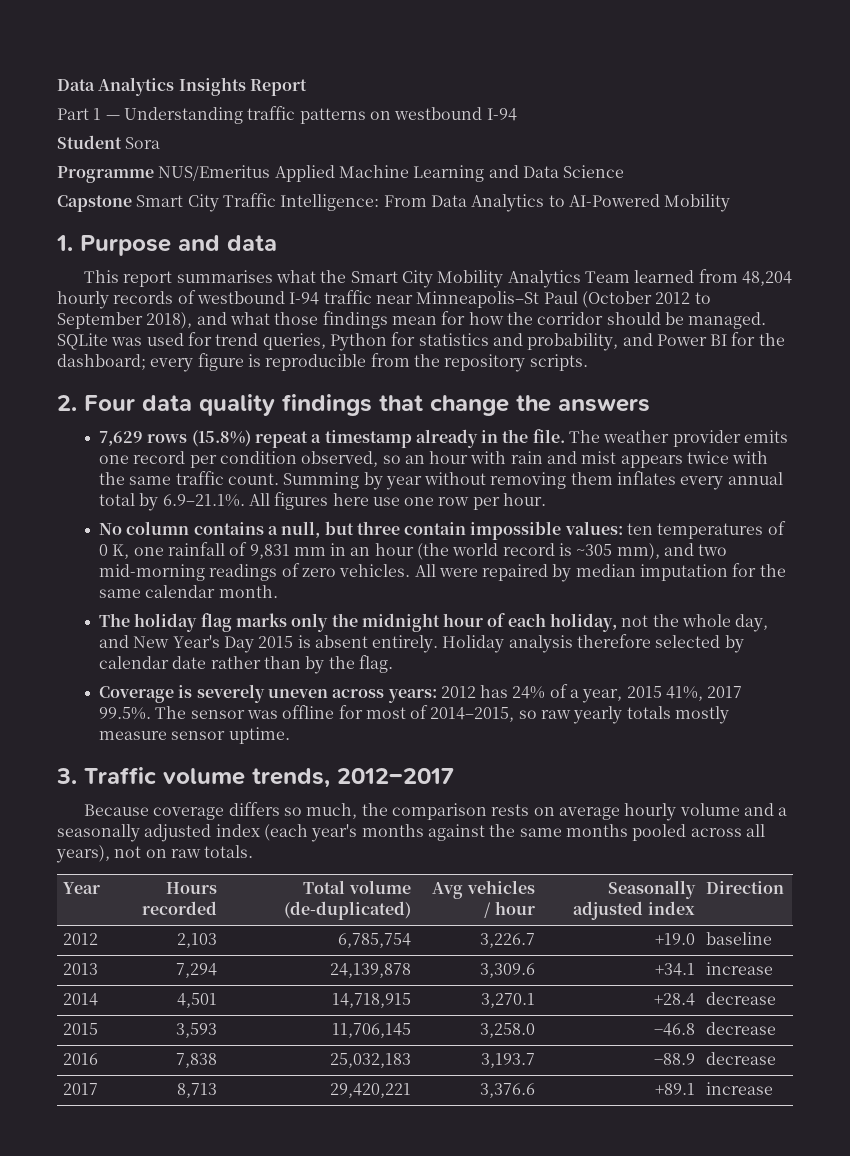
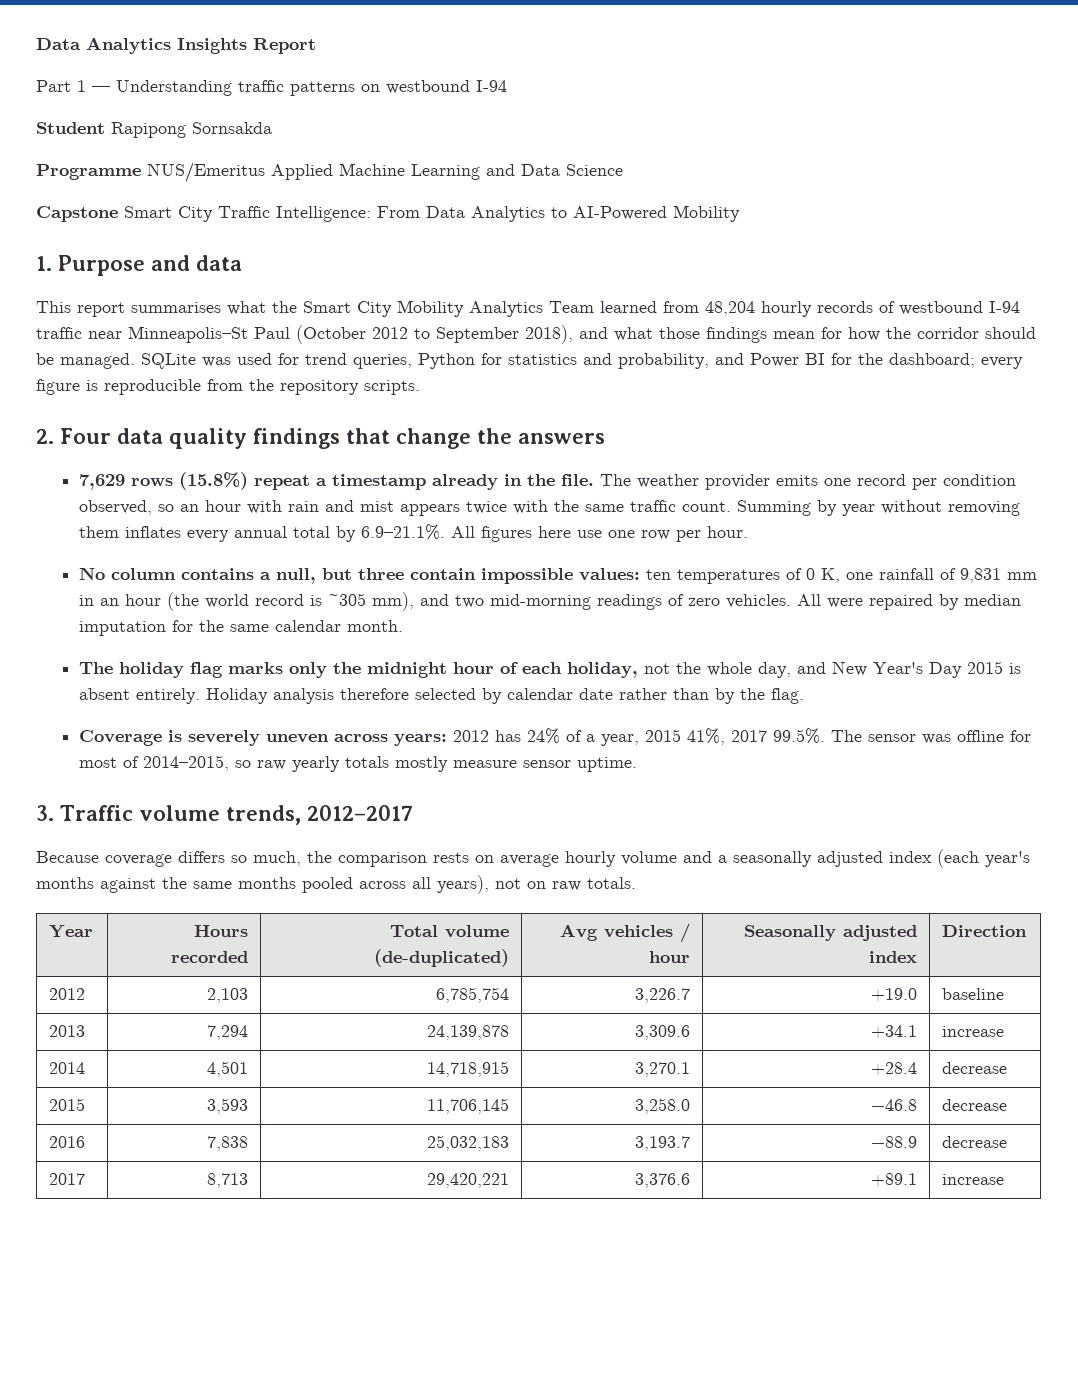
[125,137,161,149] Sora -> [111,122,272,138] Rapipong Sornsakda

